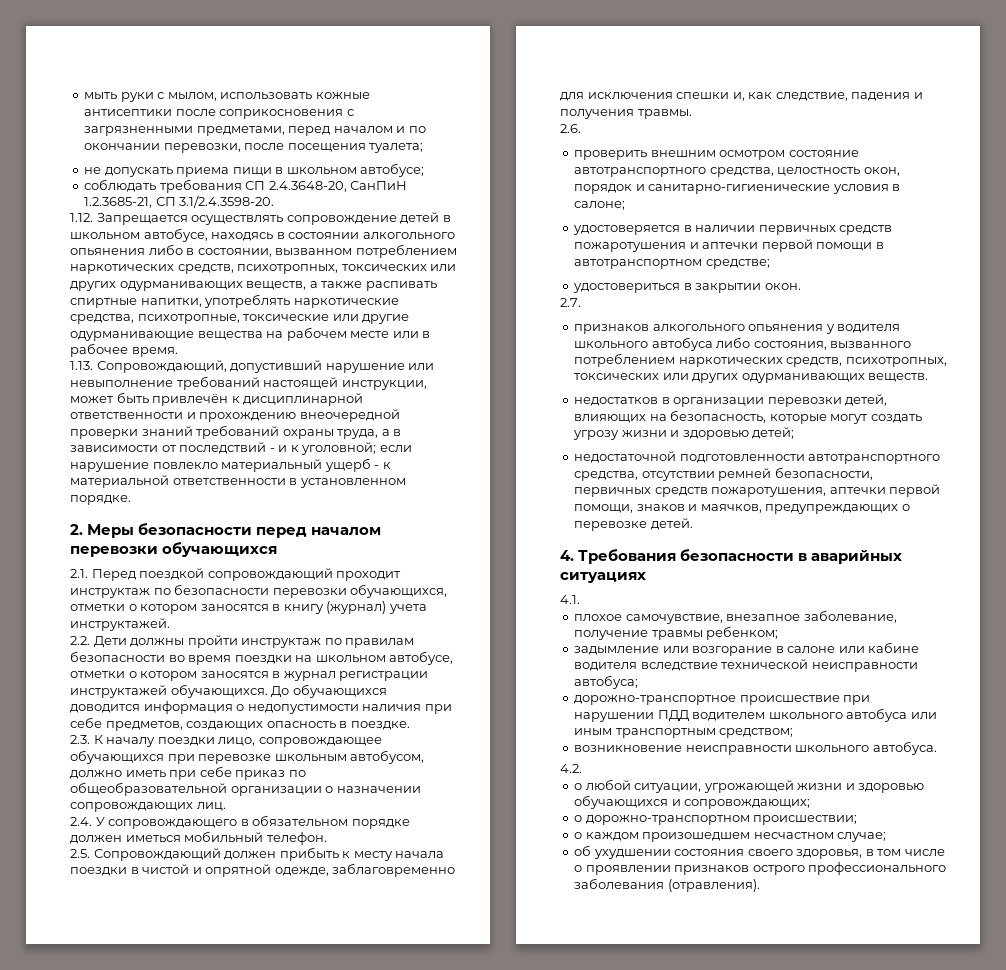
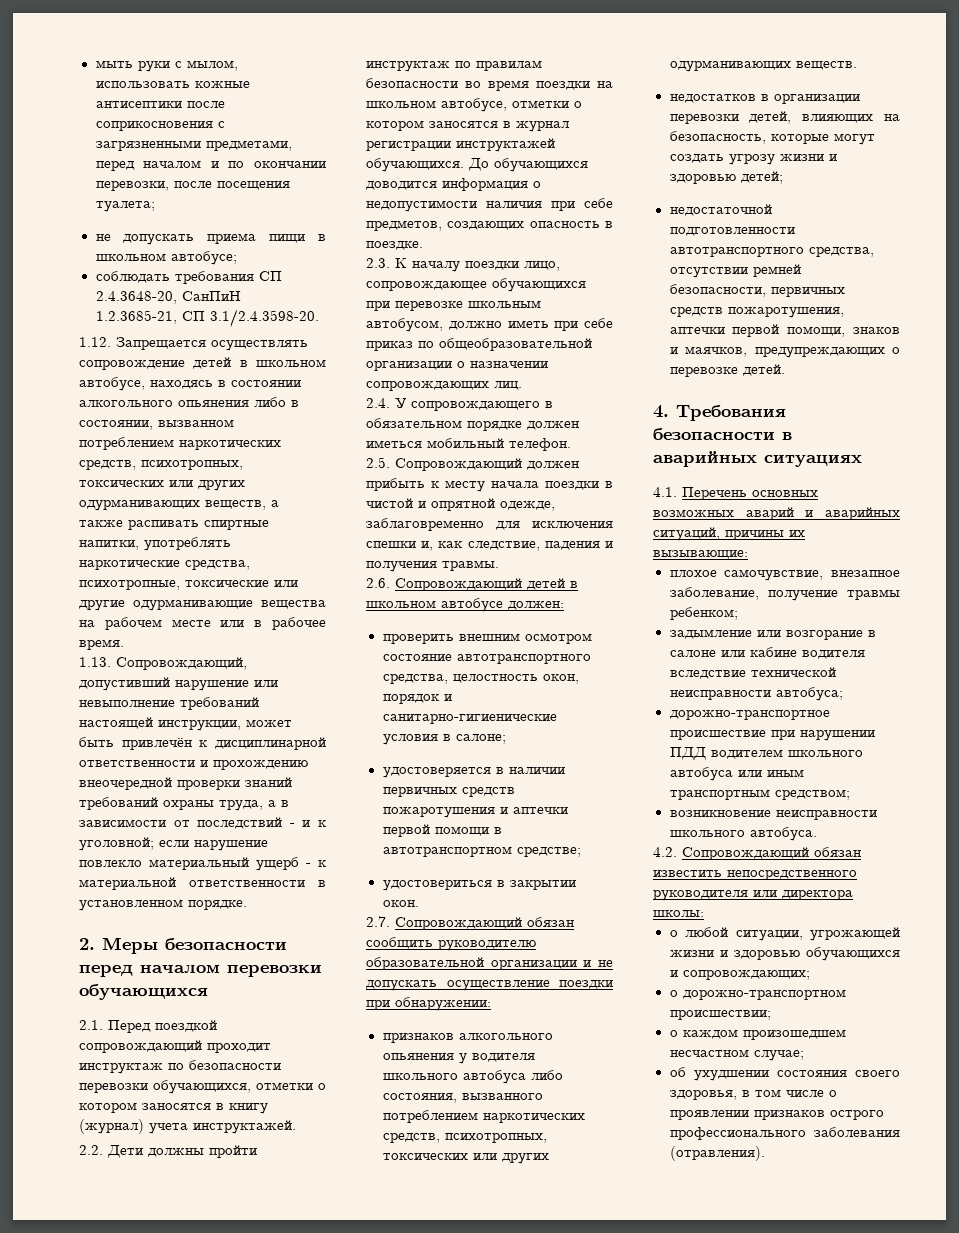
(581, 128) none -> [395,578,578,591] [366,598,564,612] Сопровождающий детей в школьном автобусе должен:
(581, 302) none -> [395,917,574,930] [366,937,536,951] [366,957,613,970] [366,980,613,991] [366,997,491,1011] Сопровождающий обязан сообщить руководителю образовательной организации и не допускать осуществление поездки при обнаружении:
(580, 599) none -> [682,487,818,500] [653,507,900,520] [653,527,805,541] [653,550,748,559] Перечень основных возможных аварий и аварийных ситуаций, причины их вызывающие:
(582, 768) none -> [682,847,861,860] [653,870,857,880] [653,890,853,901] [653,910,704,917] Сопровождающий обязан известить непосредственного руководителя или директора школы:

